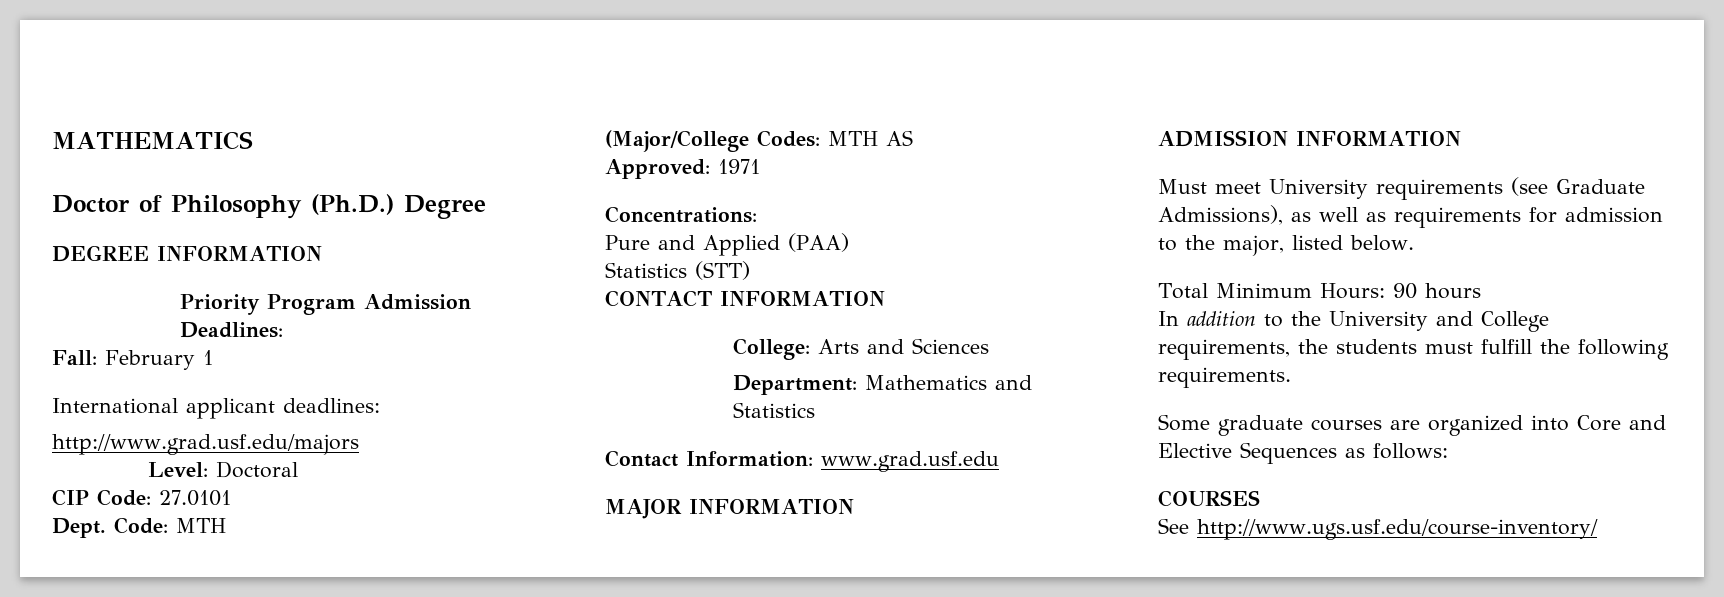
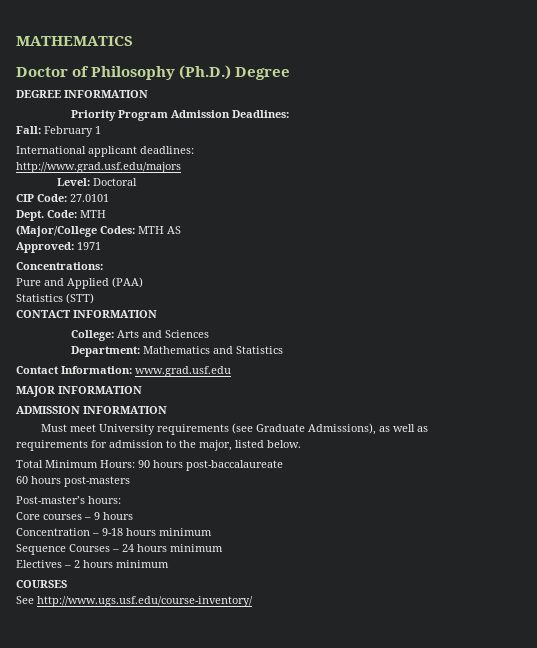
[1158,311,1549,332] [1158,339,1669,360] [1158,367,1291,388] [1158,414,1666,436] [1158,442,1448,464] // In addition to the University and College requirements, the students must fulfill the following requirements. // Some graduate courses are organized into Core and Elective Sequences as follows: -> [186,460,283,471] [16,476,130,487] [16,496,121,504] [16,512,133,520] [16,528,212,536] [16,544,223,555] [16,560,169,568] post-baccalaureate // 60 hours post-masters // Post-master’s hours: // Core courses – 9 hours // Concentration – 9-18 hours minimum // Sequence Courses – 24 hours minimum // Electives – 2 hours minimum

